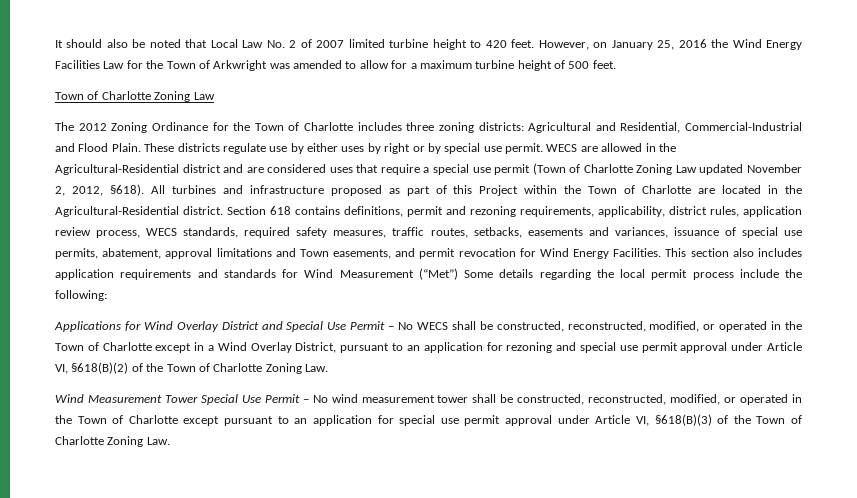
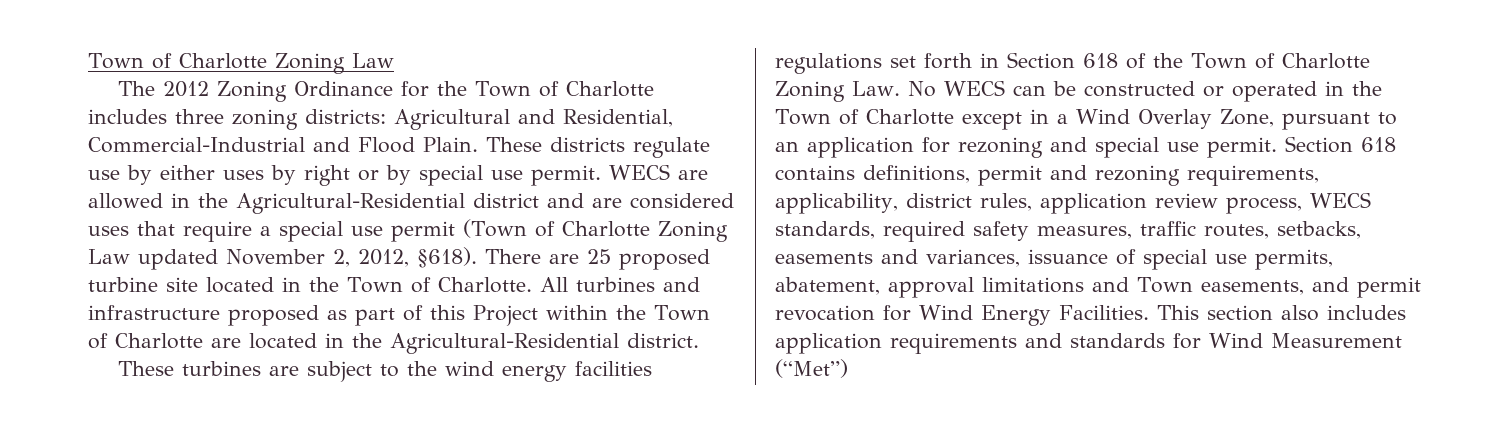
[55,39,803,50] [55,60,616,71] It should also be noted that Local Law No. 2 of 2007 limited turbine height to 420 feet. However, on January 25, 2016 the Wind Energy Facilities Law for the Town of Arkwright was amended to allow for a maximum turbine height of 500 feet. // -> (88, 61) none
(144, 190) none -> [485,249,710,270] [88,277,532,293] There are 25 proposed turbine site located in the Town of Charlotte.
(223, 210) none -> [118,361,653,382] [775,52,1370,74] [775,80,1382,102] [775,109,1397,130] [775,137,1277,158] // These turbines are subject to the wind energy facilities regulations set forth in Section 618 of the Town of Charlotte Zoning Law. No WECS can be constructed or operated in the Town of Charlotte except in a Wind Overlay Zone, pursuant to an application for rezoning and special use permit.
[464,269,802,280] [55,290,107,301] [54,321,802,332] [55,342,803,353] [55,362,328,374] [55,394,803,405] [55,414,802,426] [55,436,170,447] Some details regarding the local permit process include the following: // Applications for Wind Overlay District and Special Use Permit – No WECS shall be constructed, reconstructed, modified, or operated in the Town of Charlotte except in a Wind Overlay District, pursuant to an application for rezoning and special use permit approval under Article VI, §618(B)(2) of the Town of Charlotte Zoning Law. // Wind Measurement Tower Special Use Permit – No wind measurement tower shall be constructed, reconstructed, modified, or operated in the Town of Charlotte except pursuant to an application for special use permit approval under Article VI, §618(B)(3) of the Town of Charlotte Zoning Law. -> (848, 368) none

